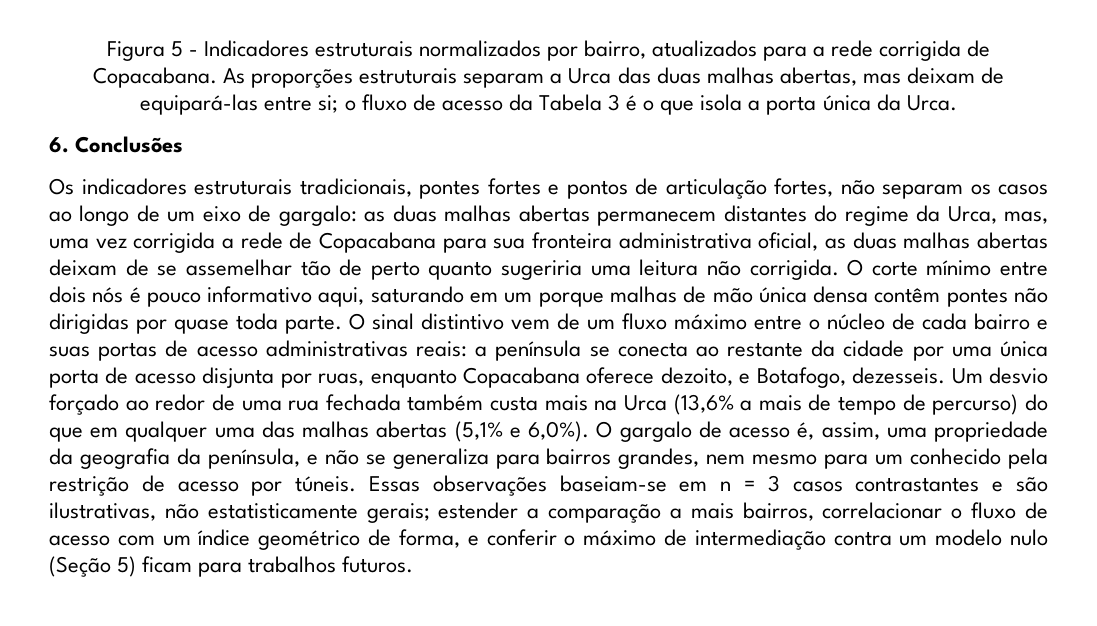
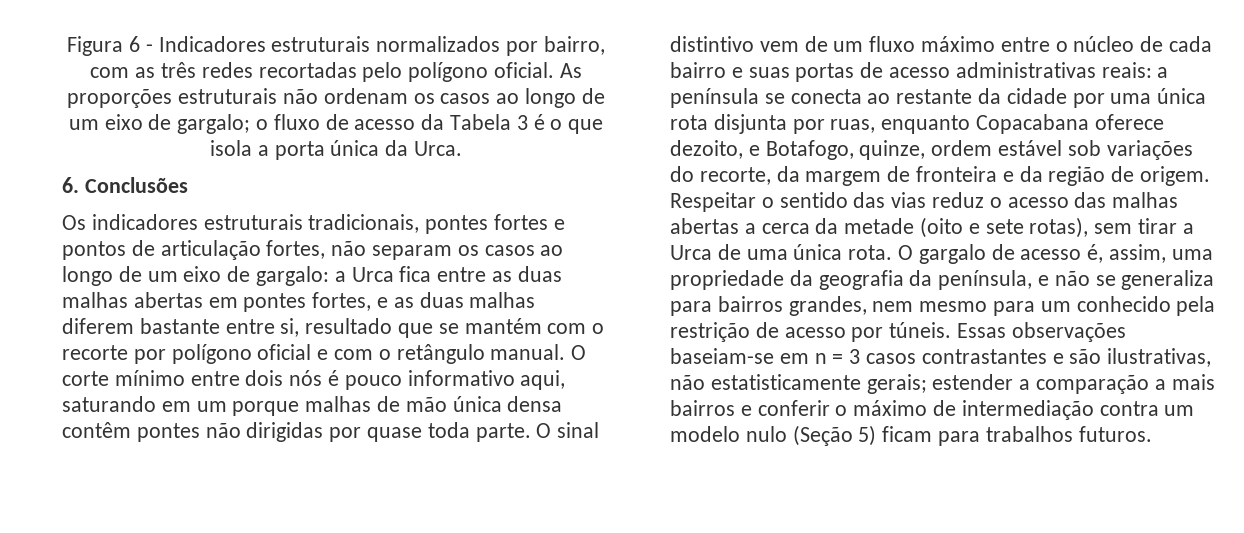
[170,41,183,57] 5 -> [128,36,140,52] 6
[652,40,991,61] [93,67,1004,88] [140,94,339,115] atualizados para a rede corrigida de Copacabana. As proporções estruturais separam a Urca das duas malhas abertas, mas deixam de equipará-las entre si; -> [90,62,582,82] [67,88,605,108] [68,114,251,134] com as três redes recortadas pelo polígono oficial. As proporções estruturais não ordenam os casos ao longo de um eixo de gargalo;
[364,205,1049,226] [49,232,1048,253] [49,259,839,280] as duas malhas abertas permanecem distantes do regime da Urca, mas, uma vez corrigida a rede de Copacabana para sua fronteira administrativa oficial, as duas malhas abertas deixam de se assemelhar tão de perto quanto sugeriria uma leitura não corrigida. -> [334,266,562,282] [62,292,536,312] [62,318,605,338] [62,344,566,364] a Urca fica entre as duas malhas abertas em pontes fortes, e as duas malhas diferem bastante entre si, resultado que se mantém com o recorte por polígono oficial e com o retângulo manual.
[49,367,196,388] porta de acesso -> [670,115,708,130] rota
[852,367,1048,384] [49,394,1049,415] [49,421,590,442] dezesseis. Um desvio forçado ao redor de uma rua fechada também custa mais na Urca (13,6% a mais de tempo de percurso) do que em qualquer uma das malhas abertas (5,1% e 6,0%). -> [859,140,1193,160] [670,166,1211,186] [670,192,1179,212] [670,217,1194,238] [670,244,893,260] quinze, ordem estável sob variações do recorte, da margem de fronteira e da região de origem. Respeitar o sentido das vias reduz o acesso das malhas abertas a cerca da metade (oito e sete rotas), sem tirar a Urca de uma única rota.
[742,502,1048,521] [49,529,460,550] bairros, correlacionar o fluxo de acesso com um índice geométrico de forma, -> [670,400,735,416] bairros

